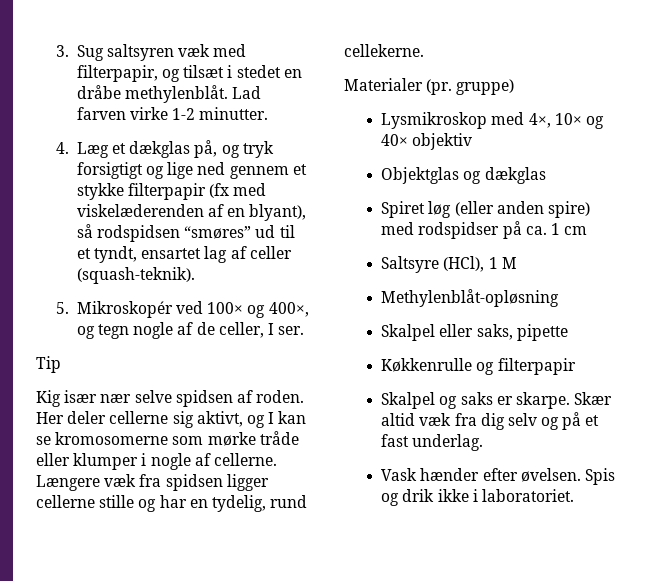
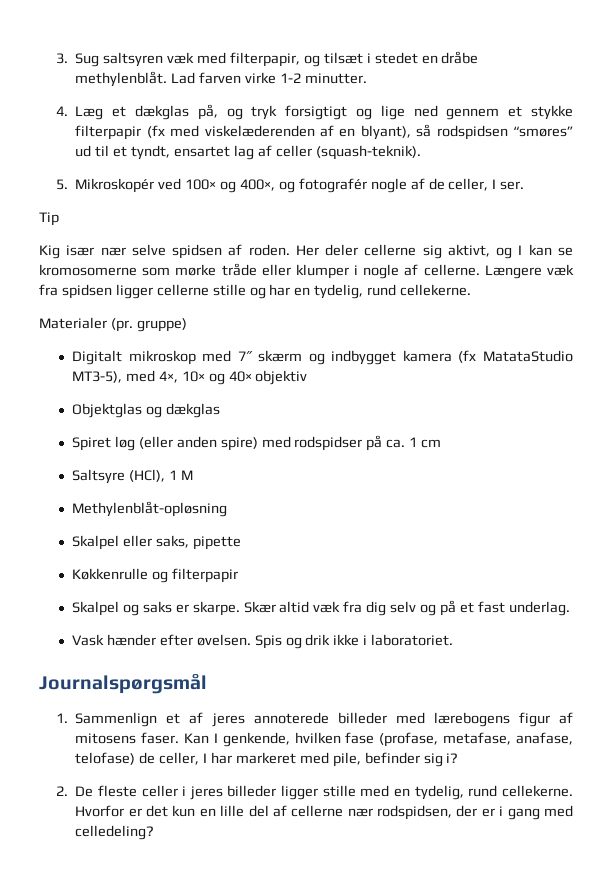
[98,324,130,339] tegn -> [298,178,367,193] fotografér
[381,112,488,129] Lysmikroskop -> [71,350,573,365] [71,371,122,383] Digitalt mikroskop med 7″ skærm og indbygget kamera (fx MatataStudio MT3-5),
(574, 495) none -> [39,674,207,694] [56,712,573,727] [75,732,573,747] [75,752,459,767] [56,785,574,800] [75,805,573,820] [75,825,155,840] // Journalspørgsmål // 1. Sammenlign et af jeres annoterede billeder med lærebogens figur af mitosens faser. Kan I genkende, hvilken fase (profase, metafase, anafase, telofase) de celler, I har markeret med pile, befinder sig i? // 2. De fleste celler i jeres billeder ligger stille med en tydelig, rund cellekerne. Hvorfor er det kun en lille del af cellerne nær rodspidsen, der er i gang med celledeling?

